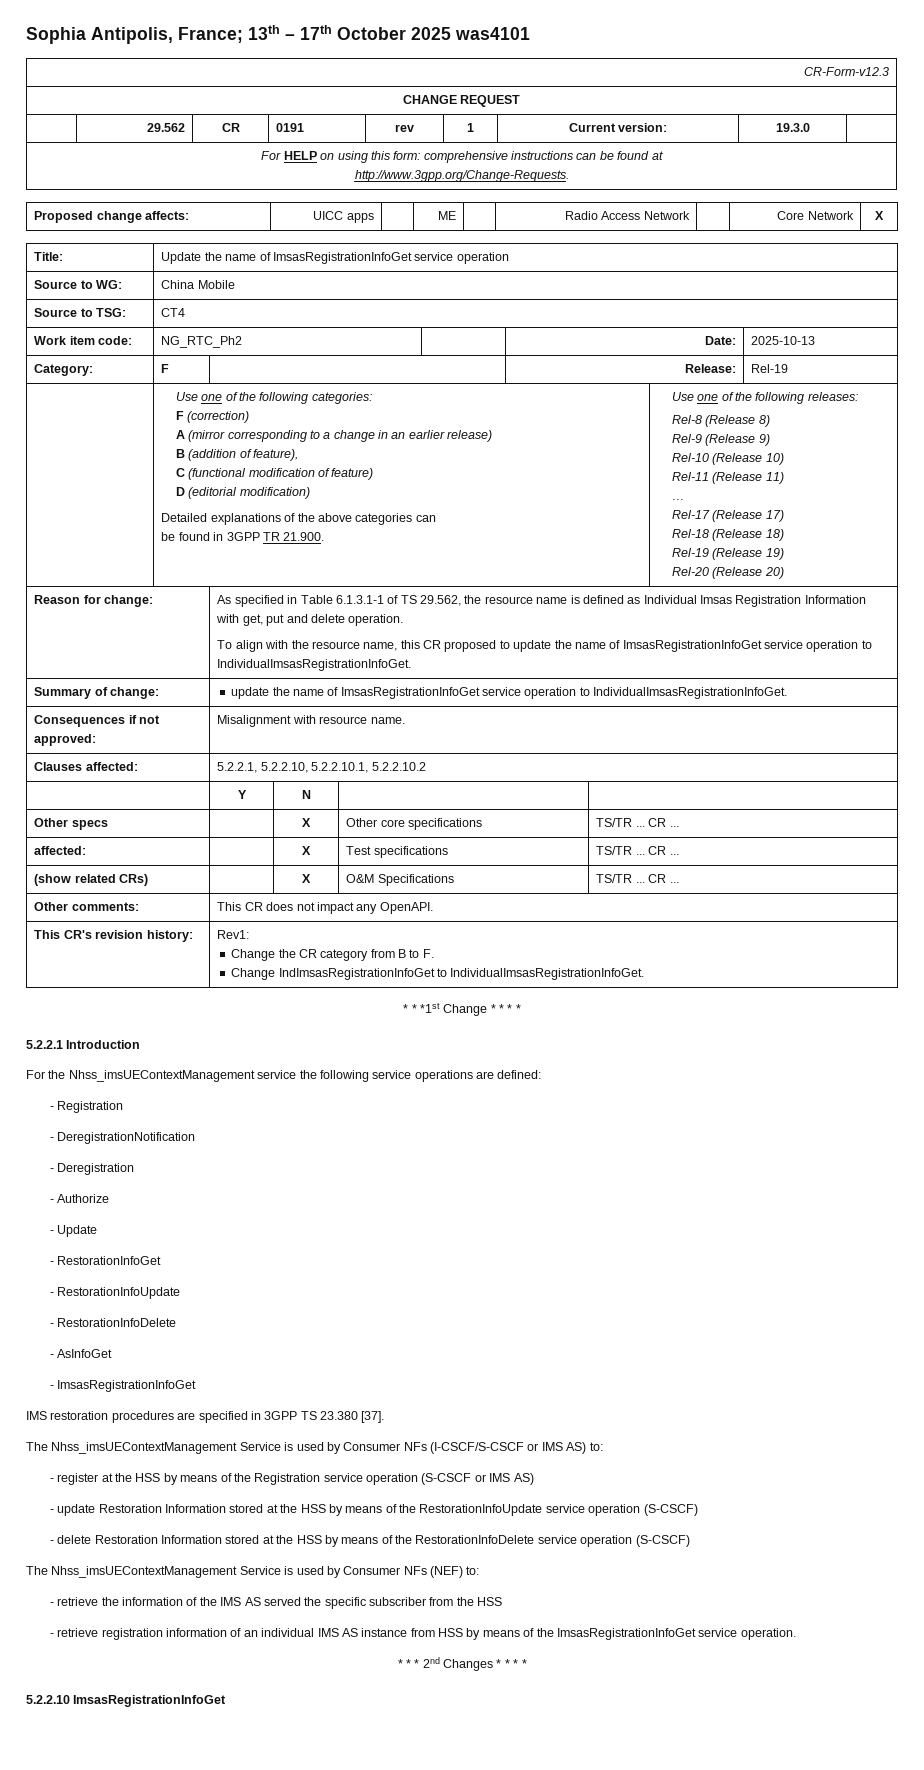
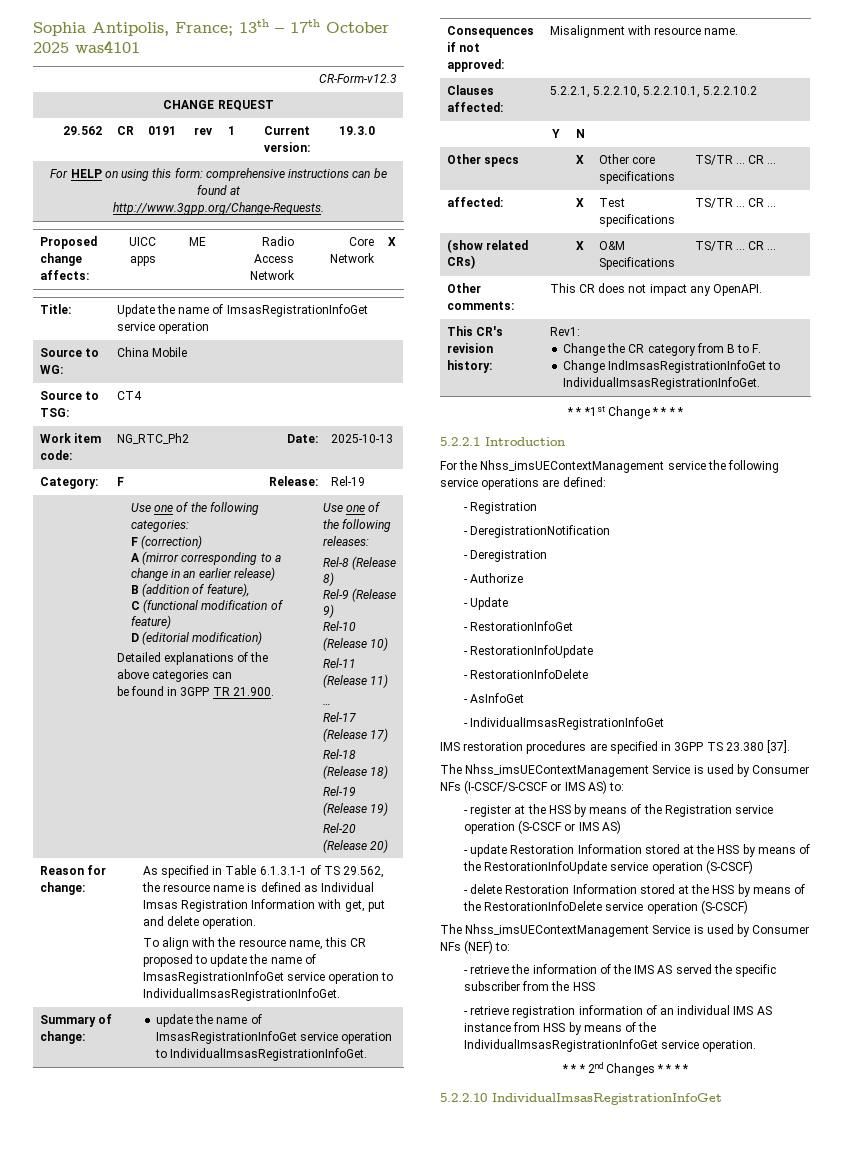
[57,1380,197,1392] ImsasRegistrationInfoGet -> [470,717,665,730] IndividualImsasRegistrationInfoGet
[556,1628,696,1640] ImsasRegistrationInfoGet -> [463,1039,658,1052] IndividualImsasRegistrationInfoGet
[73,1695,227,1707] ImsasRegistrationInfoGet -> [492,1093,722,1105] IndividualImsasRegistrationInfoGet

